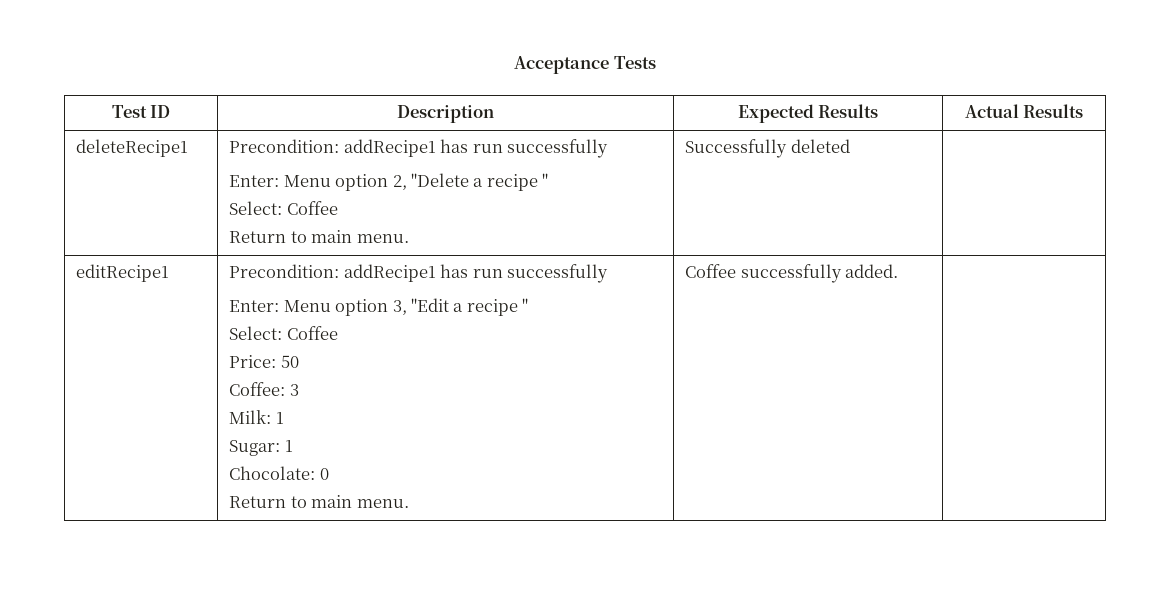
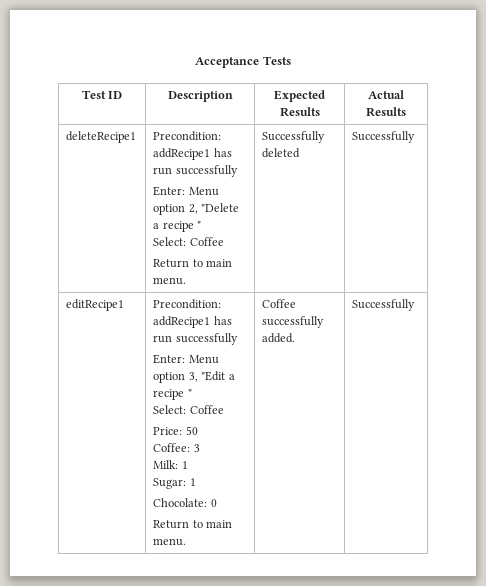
(850, 146) none -> [352,131,416,143] Successfully
(899, 271) none -> [352,299,416,311] Successfully

